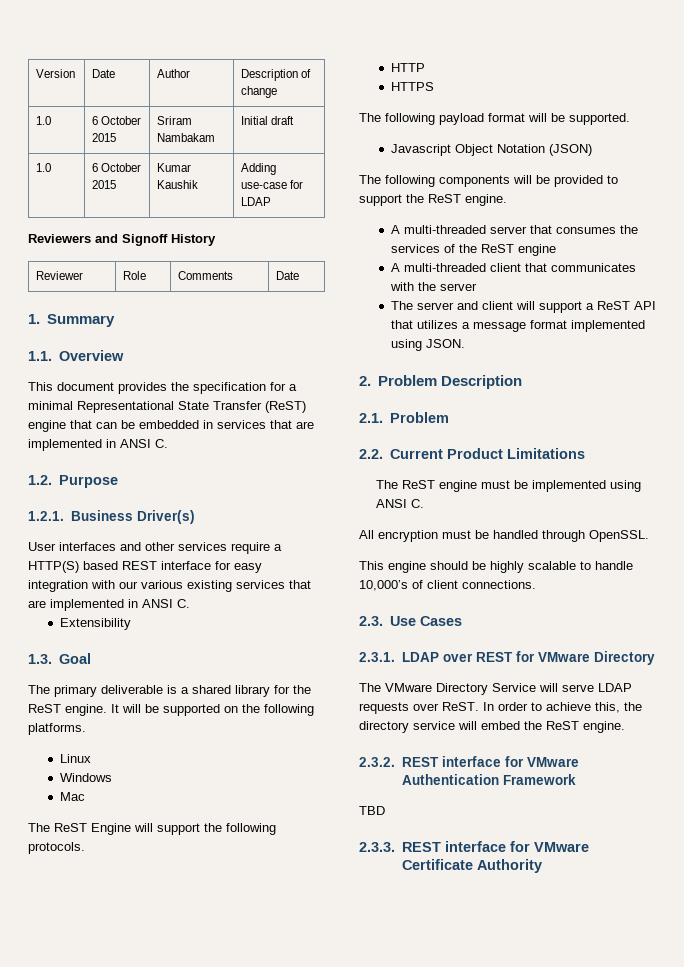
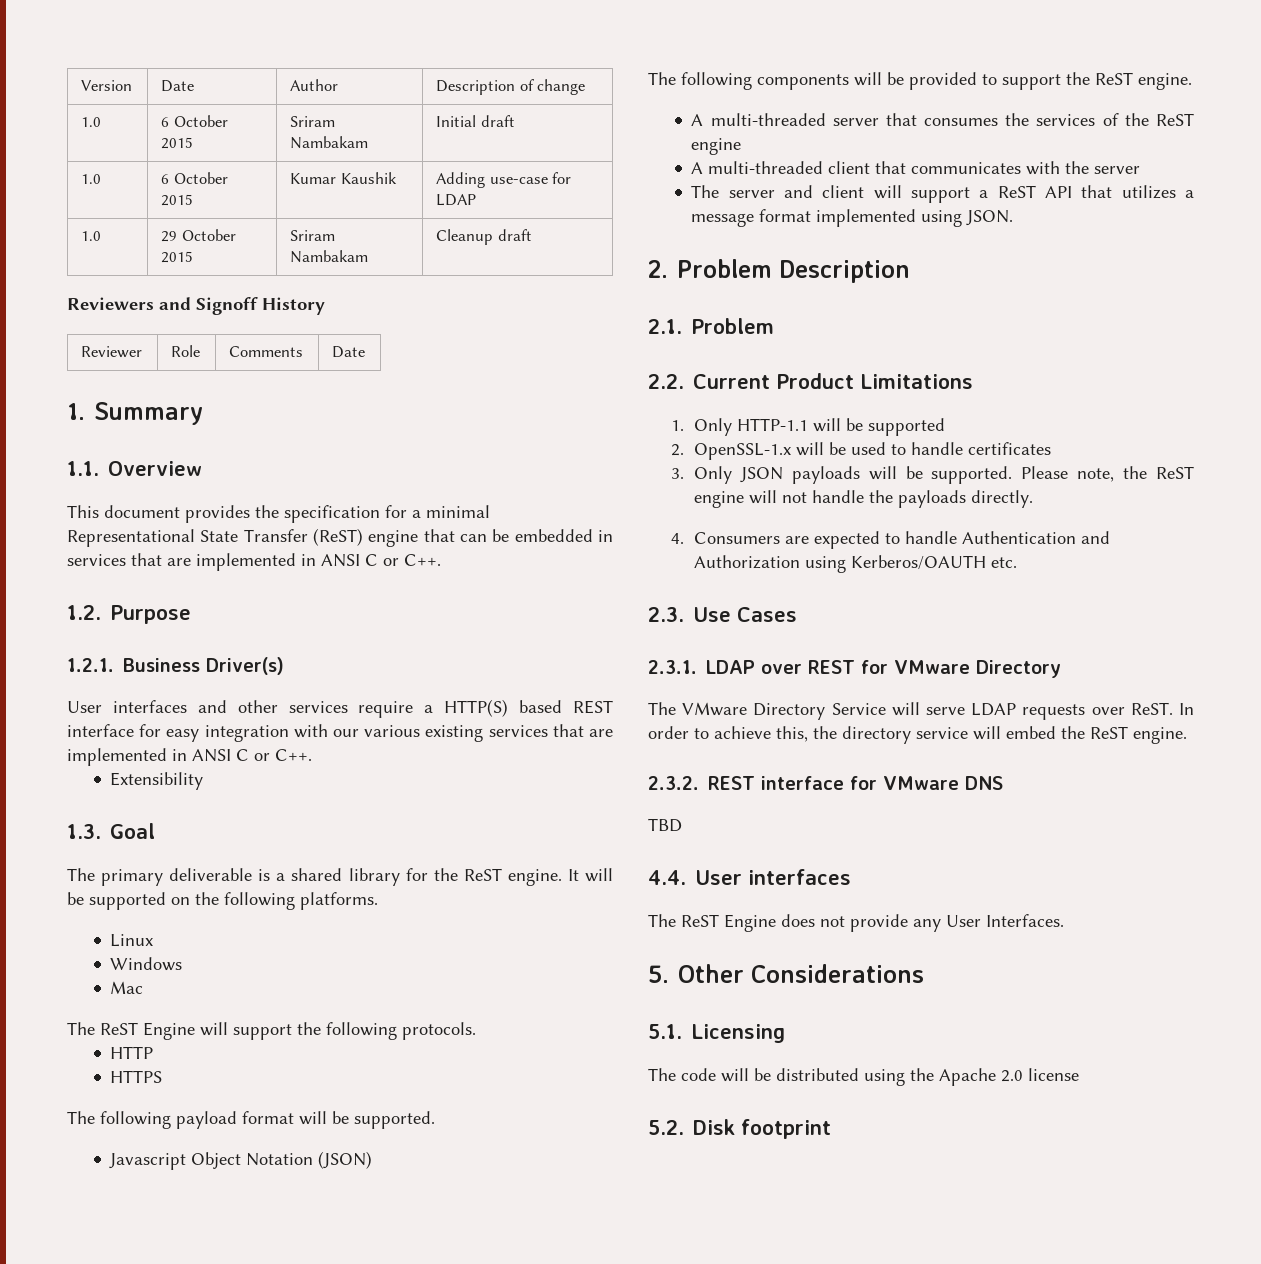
(272, 201) none -> [81,231,102,241] [161,229,236,242] [161,251,194,263] [290,230,336,241] [290,250,369,263] [436,229,532,245] // 1.0 | 29 October 2015 | Sriram Nambakam | Cleanup draft
[155,439,168,448] C. -> [365,554,441,566] C or C++.
[177,599,190,608] C. -> [236,749,312,761] C or C++.
[376,480,642,492] [376,499,425,508] [359,530,649,542] [359,561,633,573] [359,580,536,591] The ReST engine must be implemented using ANSI C. // All encryption must be handled through OpenSSL. // This engine should be highly scalable to handle 10,000’s of client connections. -> [670,418,945,436] [670,442,1051,460] [670,466,1194,484] [693,490,1033,508] [670,531,1110,549] [693,555,1017,573] 1. Only HTTP-1.1 will be supported // 2. OpenSSL-1.x will be used to handle certificates // 3. Only JSON payloads will be supported. Please note, the ReST engine will not handle the payloads directly. // 4. Consumers are expected to handle Authentication and Authorization using Kerberos/OAUTH etc.
[401,774,576,785] Authentication Framework -> [965,776,1004,790] DNS
[359,841,589,852] [401,859,542,873] 2.3.3. REST interface for VMware Certificate Authority -> [648,869,852,885] [648,914,1064,932] [648,964,925,983] [648,1024,786,1043] [648,1068,1079,1086] [648,1119,832,1139] 4.4. User interfaces // The ReST Engine does not provide any User Interfaces. // 5. Other Considerations // 5.1. Licensing // The code will be distributed using the Apache 2.0 license // 5.2. Disk footprint

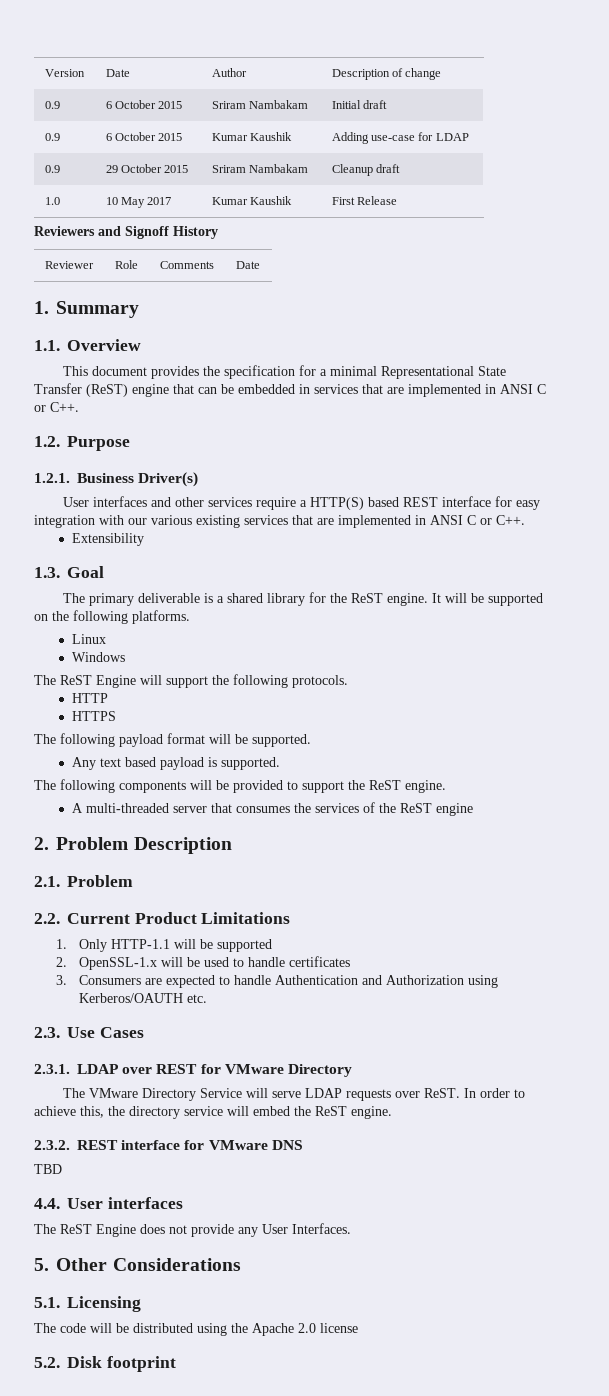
[81,117,102,127] 1.0 -> [44,101,60,109] 0.9
[81,174,102,184] 1.0 -> [44,133,60,141] 0.9
[81,231,102,241] 1.0 -> [44,165,60,173] 0.9
(532, 235) none -> [44,197,60,205] [105,197,172,208] [211,196,292,205] [331,196,397,205] // 1.0 | 10 May 2017 | Kumar Kaushik | First Release
[110,981,144,994] // Mac -> (125, 657) none
[109,1151,373,1170] Javascript Object Notation (JSON) -> [71,757,280,770] Any text based payload is supported.
[691,161,1141,175] [691,185,1194,203] [691,209,1014,227] // A multi-threaded client that communicates with the server // The server and client will support a ReST API that utilizes a message format implemented using JSON. -> (473, 809) none
[693,466,1194,484] [693,490,1033,508] [670,533,684,544] Only JSON payloads will be supported. Please note, the ReST engine will not handle the payloads directly. // 4. -> (68, 980) none

